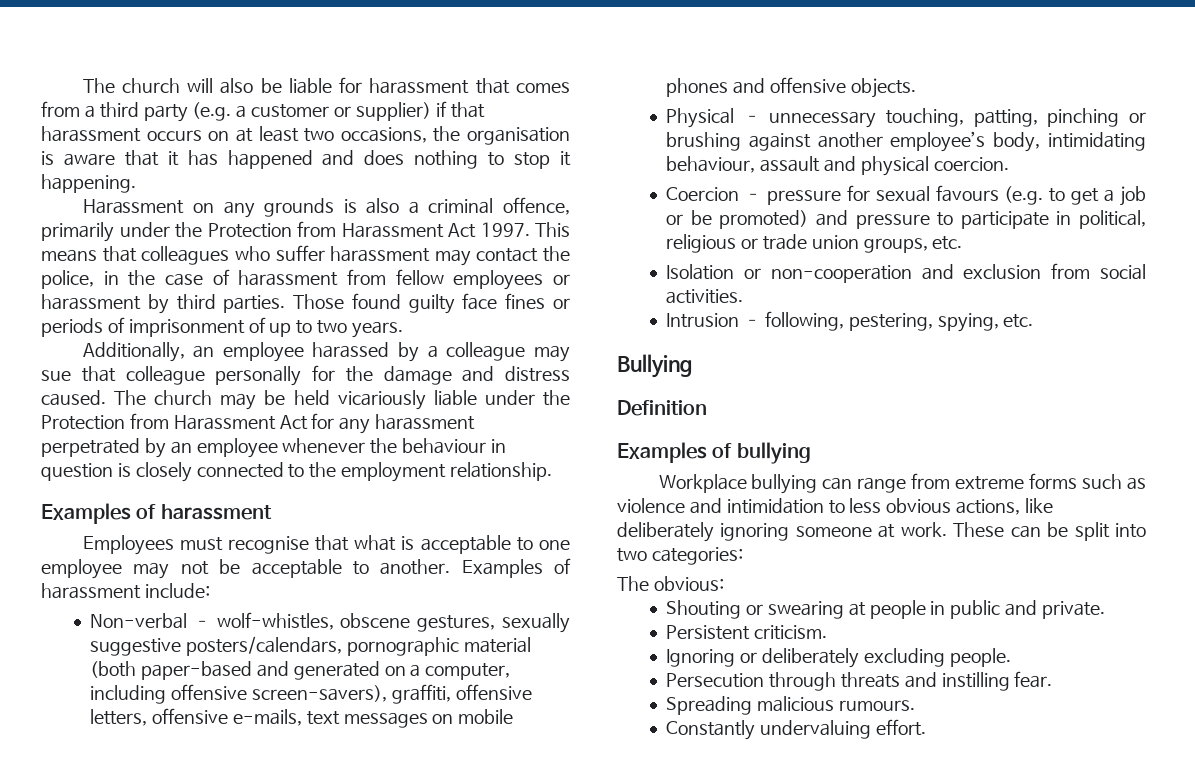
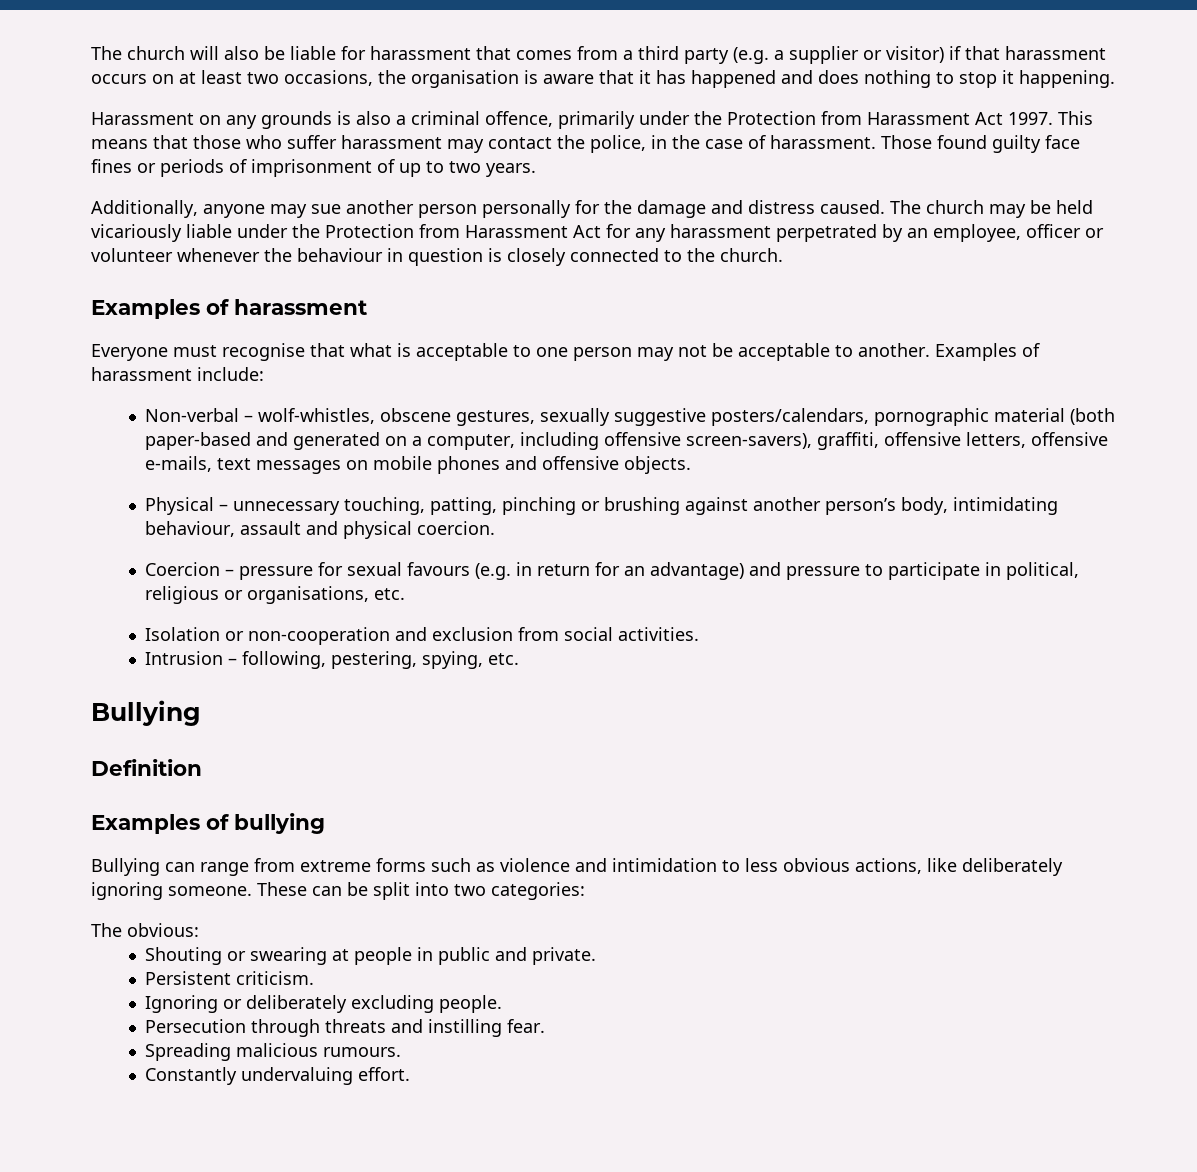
[251,102,431,121] customer or supplier) -> [789,46,944,64] supplier or visitor)
[141,246,230,265] colleagues -> [193,135,241,149] those
[238,269,571,290] [41,294,286,314] harassment from fellow employees or harassment by third parties. -> [770,135,876,149] harassment.
[193,342,570,362] [41,366,205,385] an employee harassed by a colleague may sue that colleague -> [203,200,477,218] anyone may sue another person
[196,438,278,458] employee -> [933,224,1104,242] [91,248,173,262] employee, officer or volunteer
[341,462,553,482] employment relationship. -> [720,248,783,262] church.
[82,535,174,555] Employees -> [91,344,168,361] Everyone
[41,559,122,579] employee -> [573,347,632,361] person
[890,131,986,152] employee’s -> [825,498,897,515] person’s
[1049,186,1146,206] [666,210,809,229] to get a job or be promoted) -> [516,562,745,580] in return for an advantage)
[762,234,928,253] trade union groups, -> [247,586,370,604] organisations,
[658,474,818,494] Workplace bullying -> [91,858,160,876] Bullying
[795,522,947,538] someone at work. -> [168,886,252,896] someone.

